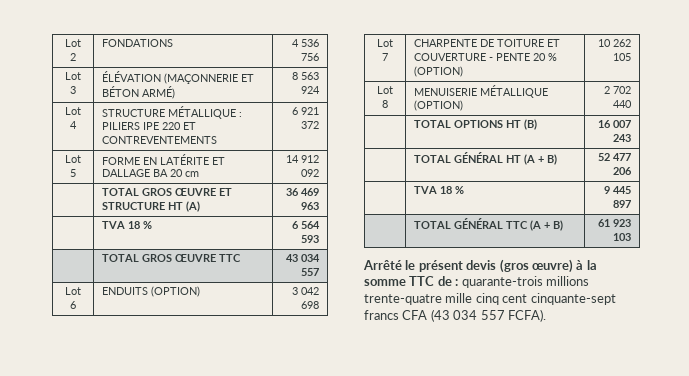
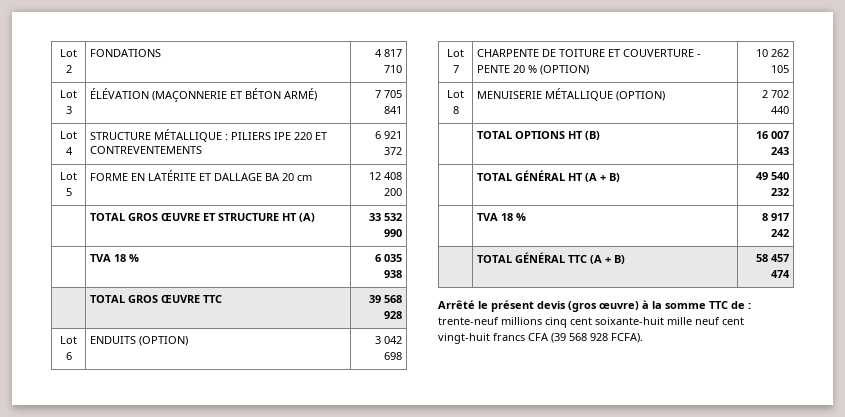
[300,39,319,47] [300,53,319,61] 536 756 -> [384,49,403,57] [384,65,403,73] 817 710
[291,72,319,80] [300,86,320,94] 8 563 924 -> [375,90,403,98] [384,106,403,114] 7 705 841
[285,155,319,163] [300,169,319,177] 14 912 092 -> [369,172,403,180] [384,188,403,196] 12 408 200
[285,188,319,196] [300,202,319,210] 36 469 963 -> [369,213,403,221] [384,229,403,237] 33 532 990
[300,221,320,229] [300,235,319,243] 564 593 -> [384,254,403,262] [384,270,403,278] 035 938
[285,254,320,262] [300,268,319,276] 43 034 557 -> [369,295,403,303] [384,311,403,319] 39 568 928
[597,153,631,161] [612,167,632,175] [414,186,465,194] [603,186,631,194] [612,200,631,208] 52 477 206 // | TVA 18 % | 9 445 897 -> [756,172,790,180] [771,188,790,196] [476,213,526,221] [762,213,790,221] [771,229,790,237] 49 540 232 // | TVA 18 % | 8 917 242
[597,219,631,227] [612,233,631,241] 61 923 103 -> [756,254,790,262] [771,270,791,278] 58 457 474
[461,276,589,288] [364,293,616,305] [364,309,505,322] quarante-trois millions trente-quatre mille cinq cent cinquante-sept francs CFA (43 034 557 -> [438,317,744,328] [438,333,608,344] trente-neuf millions cinq cent soixante-huit mille neuf cent vingt-huit francs CFA (39 568 928

